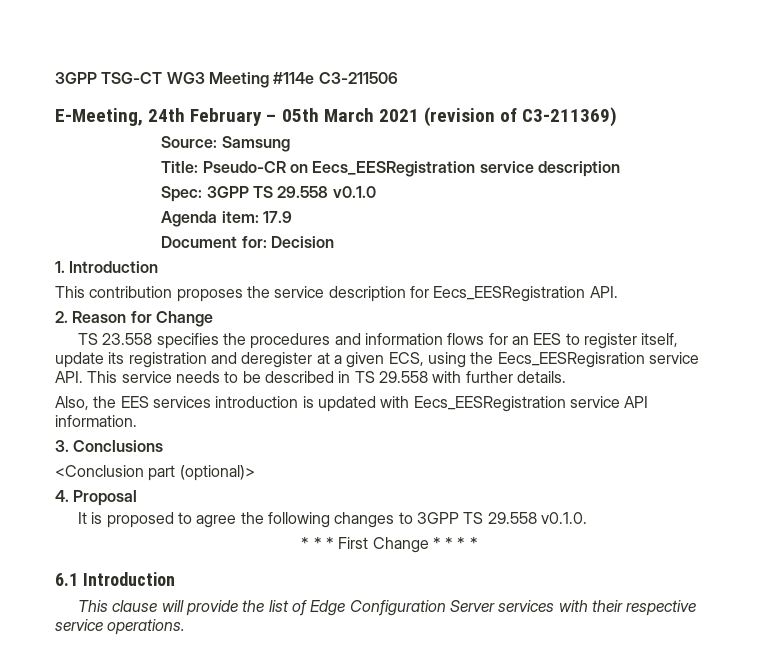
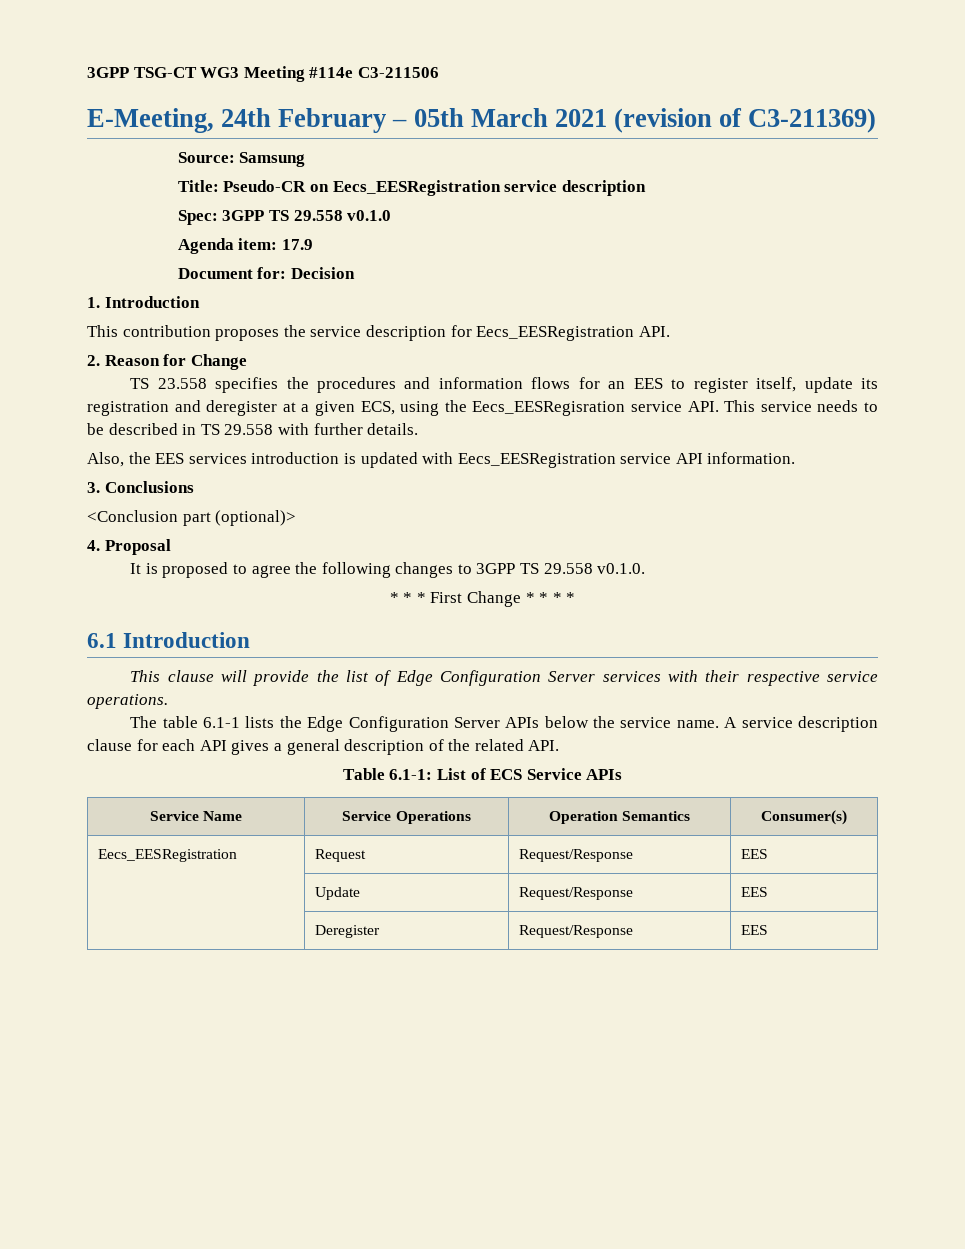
(186, 627) none -> [130,716,879,732] [87,739,560,755] [342,768,623,780] [149,811,243,821] [342,811,471,824] [548,811,691,824] [761,810,847,825] [97,849,237,862] [314,849,366,862] [518,849,633,862] [740,849,768,859] [314,887,360,900] [518,887,633,900] [740,887,768,897] [314,925,380,938] [518,925,633,938] [740,925,768,935] // The table 6.1-1 lists the Edge Configuration Server APIs below the service name. A service description clause for each API gives a general description of the related API. // Table 6.1-1: List of ECS Service APIs // Service Name | Service Operations | Operation Semantics | Consumer(s) // Eecs_EESRegistration | Request | Request/Response | EES // | Update | Request/Response | EES // | Deregister | Request/Response | EES

